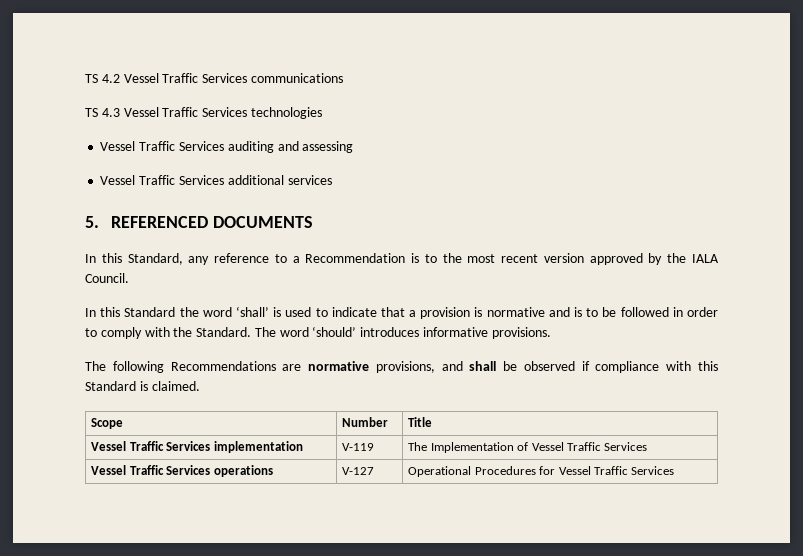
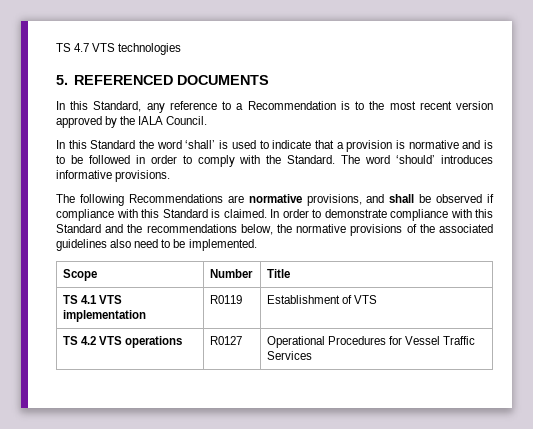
[85,73,343,83] [85,107,322,119] [100,141,354,153] [100,175,332,185] TS 4.2 Vessel Traffic Services communications // TS 4.3 Vessel Traffic Services technologies // Vessel Traffic Services auditing and assessing // Vessel Traffic Services additional services -> [56,43,182,55] TS 4.7 VTS technologies
[91,418,124,429] [342,417,389,427] [408,417,433,427] [91,441,303,453] [342,443,375,451] [408,442,648,453] [91,465,211,475] // Scope | Number | Title // Vessel Traffic Services implementation | V-119 | The Implementation of Vessel Traffic Services // Vessel Traffic Services -> [270,209,493,221] [56,224,493,236] [56,239,257,251] [62,269,97,281] [209,269,253,278] [266,269,290,278] [62,295,123,304] [62,310,146,322] [209,295,242,304] [266,295,378,304] [62,336,123,345] In order to demonstrate compliance with this Standard and the recommendations below, the normative provisions of the associated guidelines also need to be implemented. // Scope | Number | Title // TS 4.1 VTS implementation | R0119 | Establishment of VTS // TS 4.2 VTS
[342,467,375,475] V-127 -> [209,336,242,345] R0127

